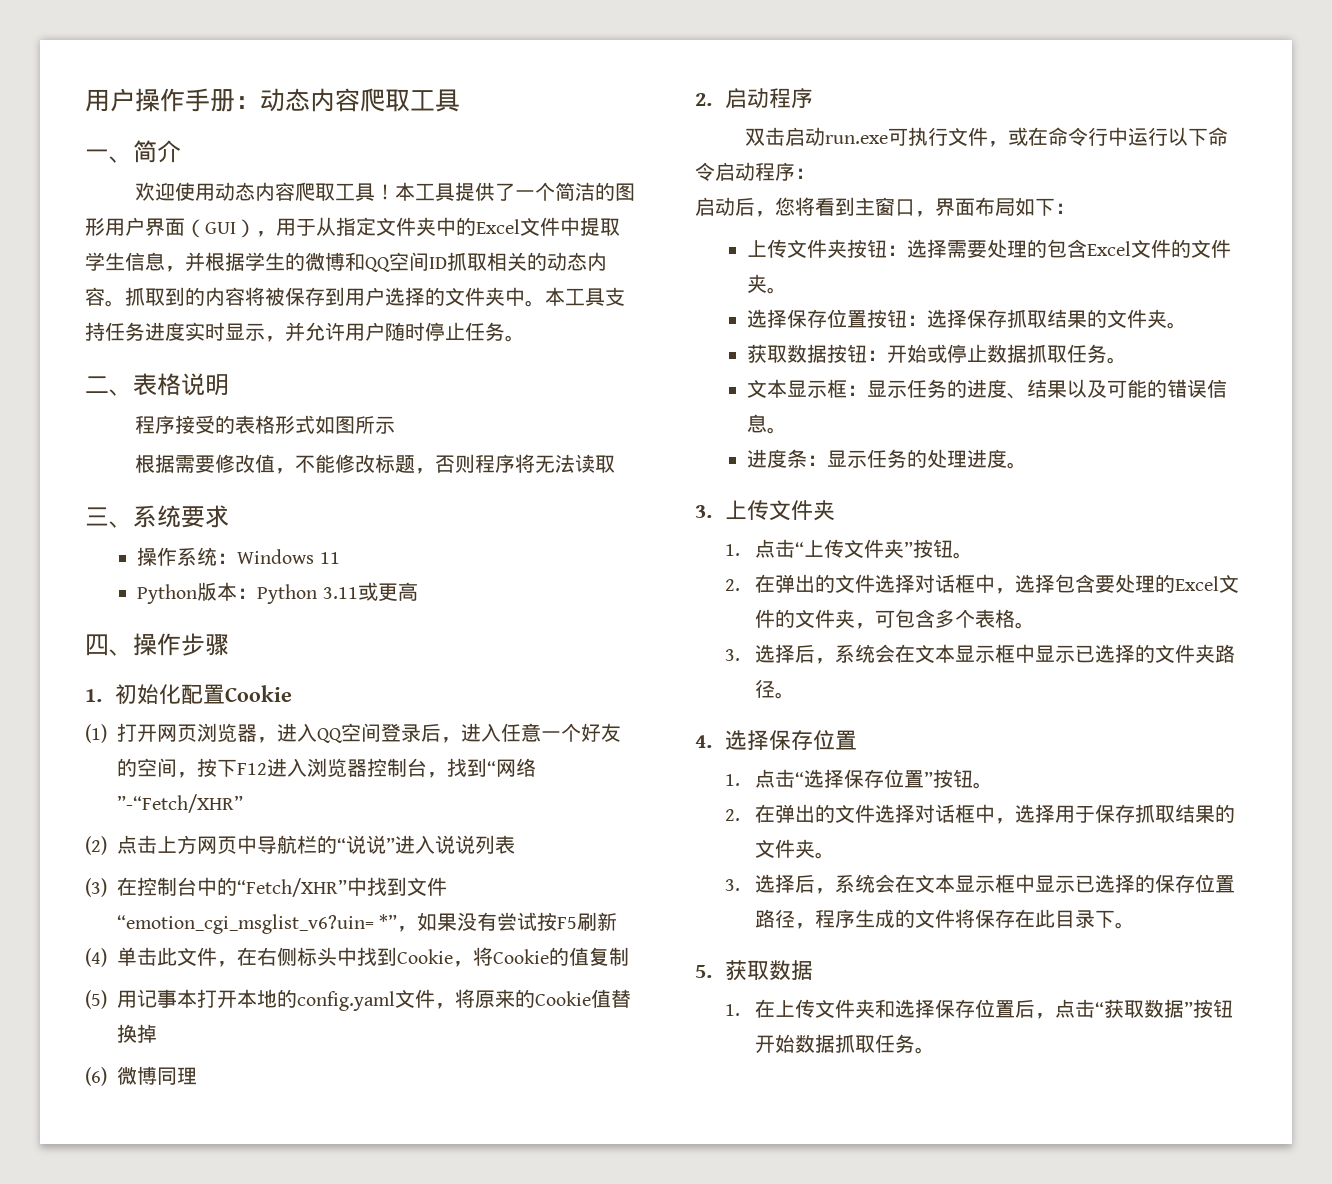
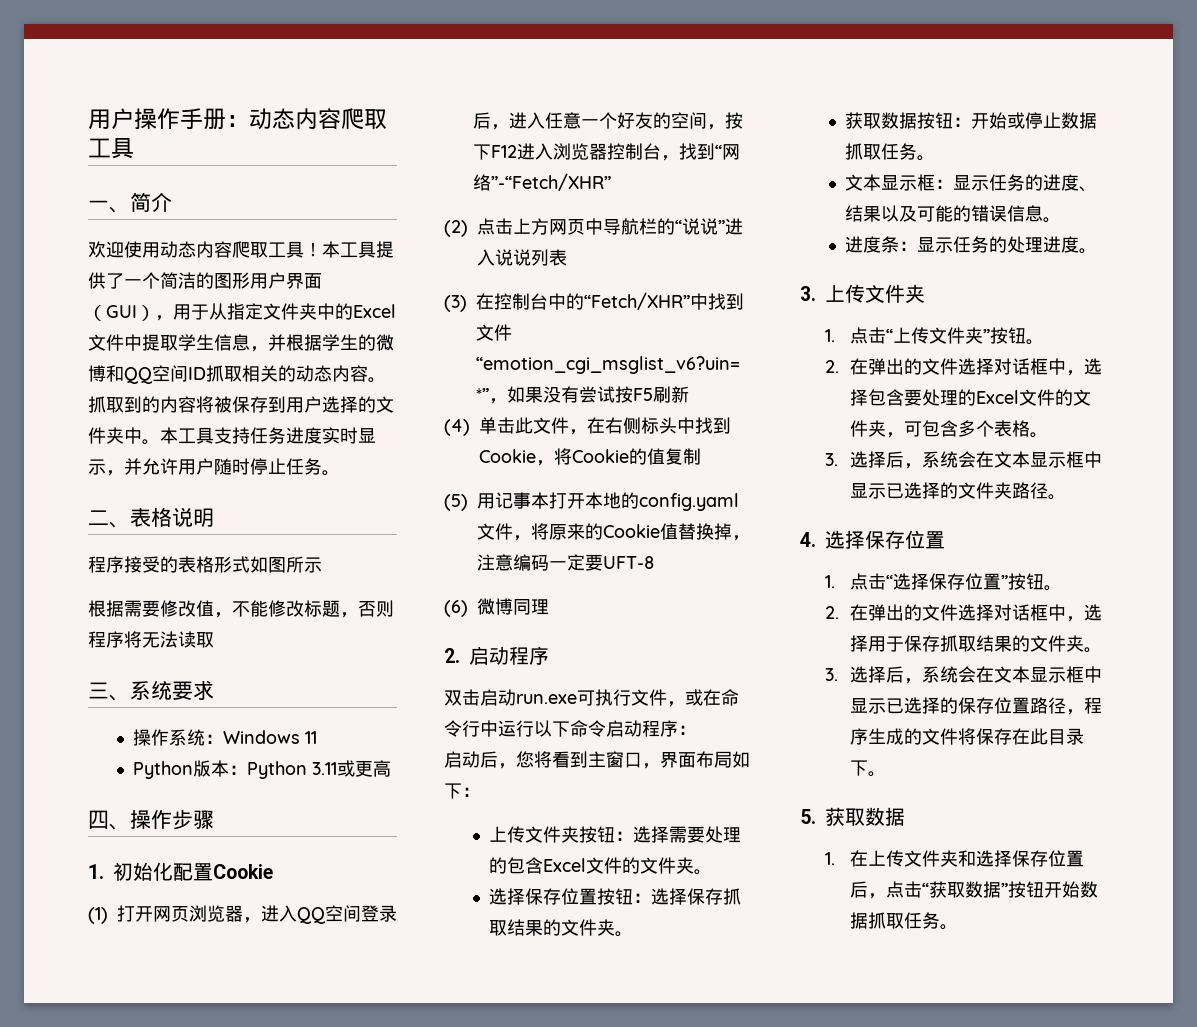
(157, 1033) none -> [732,535,750,541] [477,554,654,571] ，注意编码一定要UFT-8

